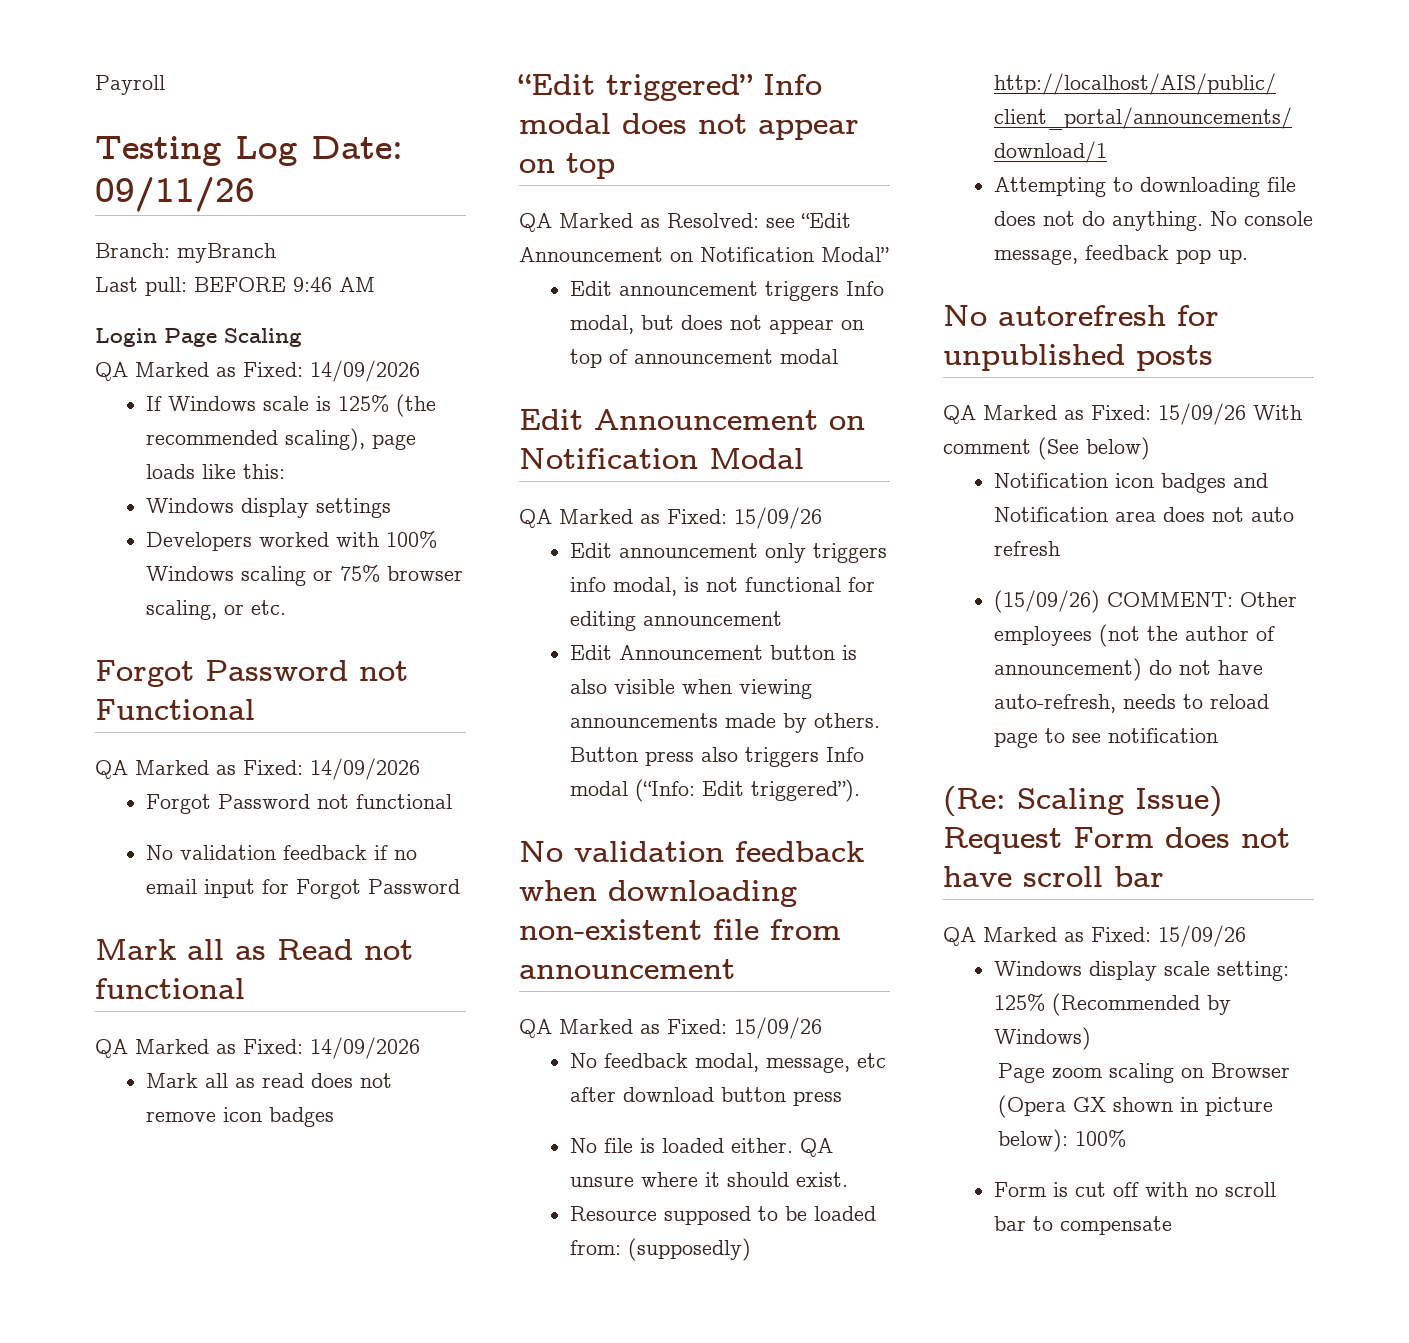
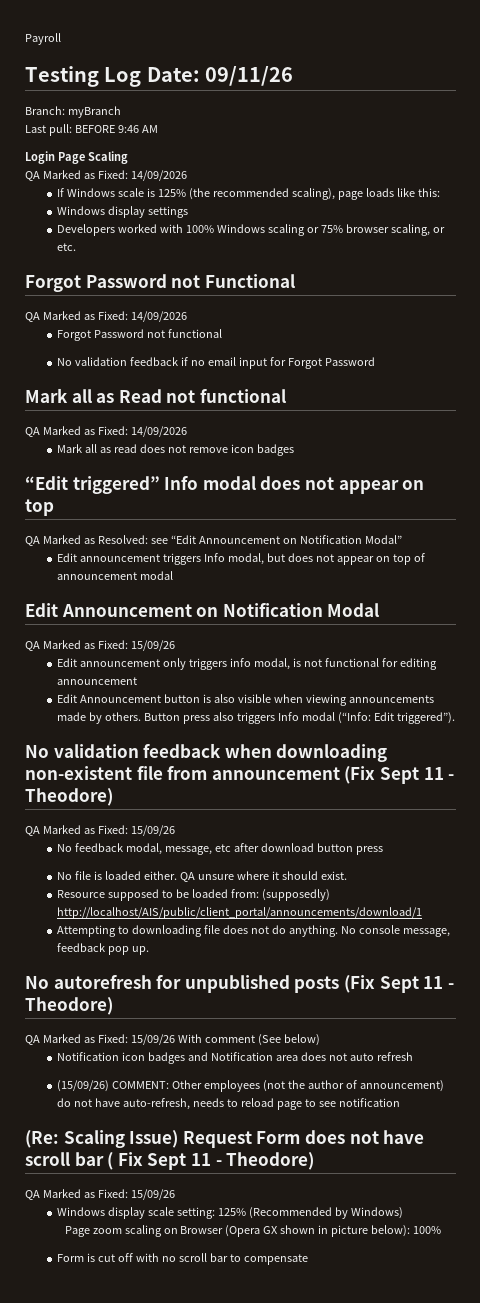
(735, 969) none -> [344,766,455,784] [25,788,113,806] (Fix Sept 11 - Theodore)
(1213, 358) none -> [343,975,454,993] [25,997,113,1015] (Fix Sept 11 - Theodore)
(1164, 876) none -> [107,1152,315,1170] ( Fix Sept 11 - Theodore)

